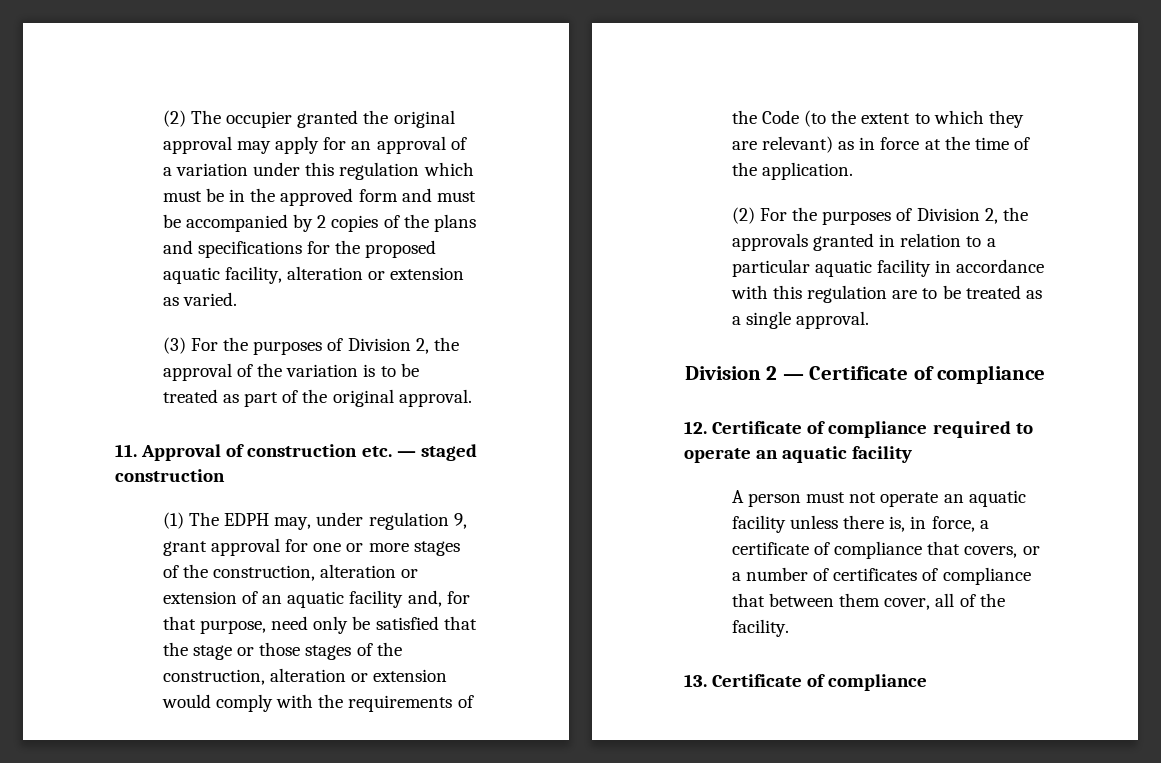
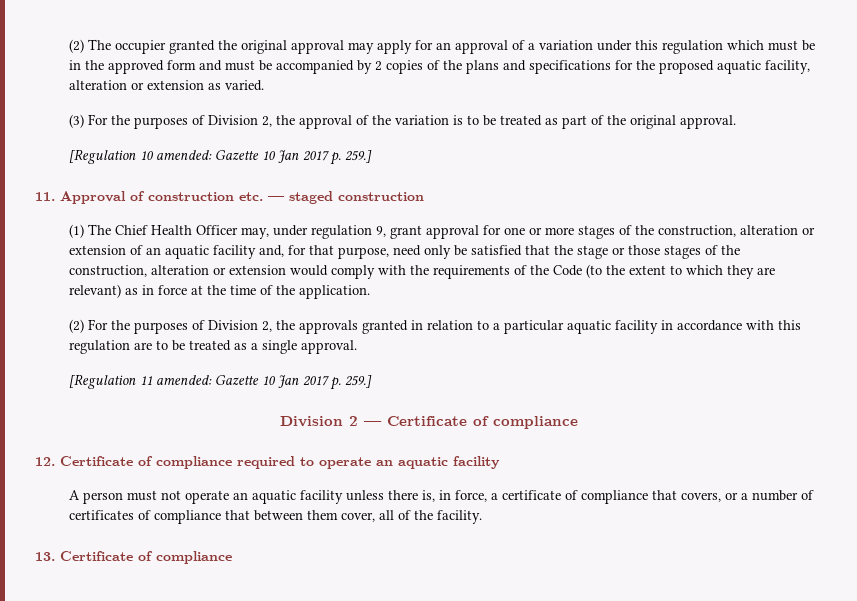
(472, 398) none -> [69,149,373,165] // [Regulation 10 amended: Gazette 10 Jan 2017 p. 259.]
[224,513,270,526] EDPH -> [115,225,239,235] Chief Health Officer
(870, 320) none -> [69,374,373,390] // [Regulation 11 amended: Gazette 10 Jan 2017 p. 259.]

